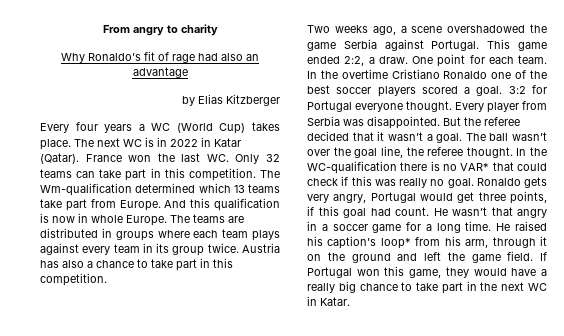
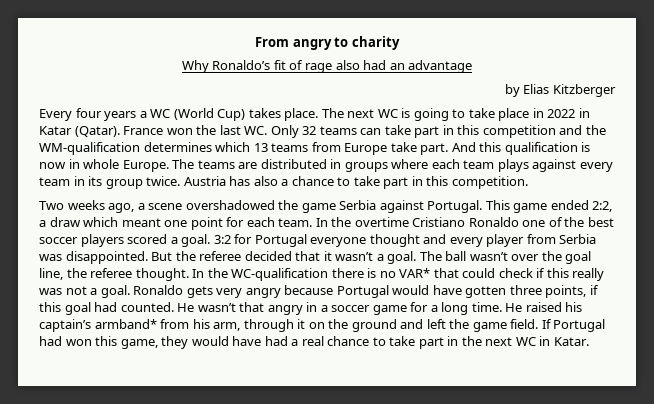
[198,53,243,61] had also -> [335,60,387,70] also had
(154, 142) none -> [413,108,530,121] going to take place
[188,168,280,181] [40,183,280,196] [40,199,161,211] competition. The Wm-qualification determined which 13 teams take part from Europe. -> [482,125,606,138] [39,142,449,155] competition and the WM-qualification determines which 13 teams from Europe take part.
[378,56,433,64] draw. One -> [49,217,188,227] draw which meant one
[406,101,484,112] thought. Every -> [369,234,483,247] thought and every
[374,177,547,188] [307,192,475,203] was really no goal. Ronaldo gets very angry, Portugal would get -> [572,268,605,281] [39,285,507,298] really was not a goal. Ronaldo gets very angry because Portugal would have gotten
[395,207,429,216] count. -> [120,302,174,312] counted.
[327,236,411,249] caption’s loop* -> [39,319,157,332] captain’s armband*
(352, 272) none -> [39,336,62,346] had
[541,269,547,276] [307,281,356,293] a really big -> [264,336,324,346] had a real

